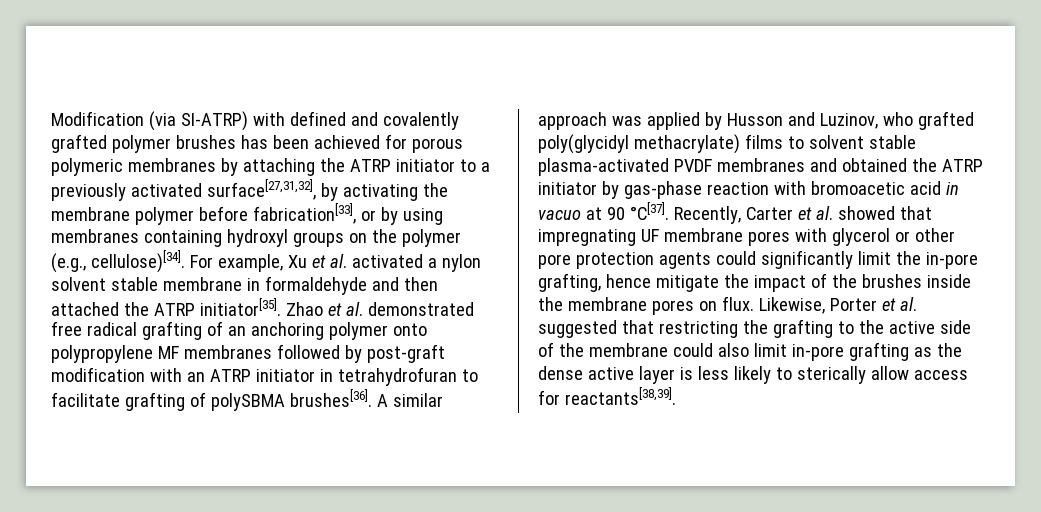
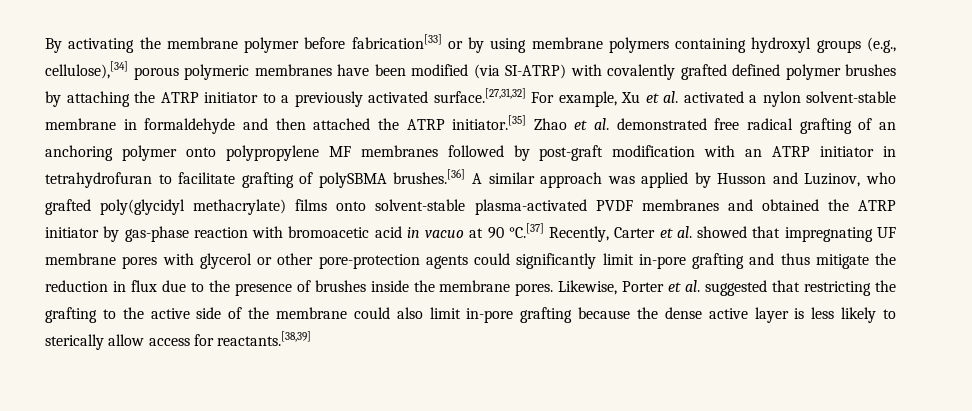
[51,111,144,126] Modification -> [45,34,896,53] [45,61,468,80] By activating the membrane polymer before fabrication[33] or by using membrane polymers containing hydroxyl groups (e.g., cellulose),[34] porous polymeric membranes have been modified
[289,111,378,126] defined and -> (602, 70) none
(107, 143) none -> [732,64,780,76] defined
[240,134,463,153] [51,158,216,176] has been achieved for porous polymeric membranes -> (896, 70) none
[206,179,448,201] [51,203,443,225] [51,229,461,247] [51,250,185,273] surface[27,31,32], by activating the membrane polymer before fabrication[33], or by using membranes containing hydroxyl groups on the polymer (e.g., cellulose)[34]. -> [433,88,526,103] surface.[27,31,32]
[51,277,158,291] solvent stable -> [806,91,896,103] solvent-stable
[199,298,281,316] initiator[35]. -> [452,115,527,130] initiator.[35]
[289,389,372,407] brushes[36]. -> [393,169,466,184] brushes.[36]
[787,135,916,149] to solvent stable -> [336,199,466,211] onto solvent-stable
[629,202,669,220] °C[37]. -> [508,223,544,238] °C.[37]
[538,252,654,269] pore protection -> [318,254,420,269] pore-protection
[895,251,978,269] [538,273,857,292] the in-pore grafting, hence mitigate the impact of the -> [638,253,896,269] [45,280,311,296] in-pore grafting and thus mitigate the reduction in flux due to the presence of
[651,296,754,315] pores on flux. -> [515,283,554,296] pores.
[913,347,932,357] as -> [578,307,631,319] because
[564,387,676,405] reactants[38,39]. -> [217,331,312,346] reactants.[38,39]

